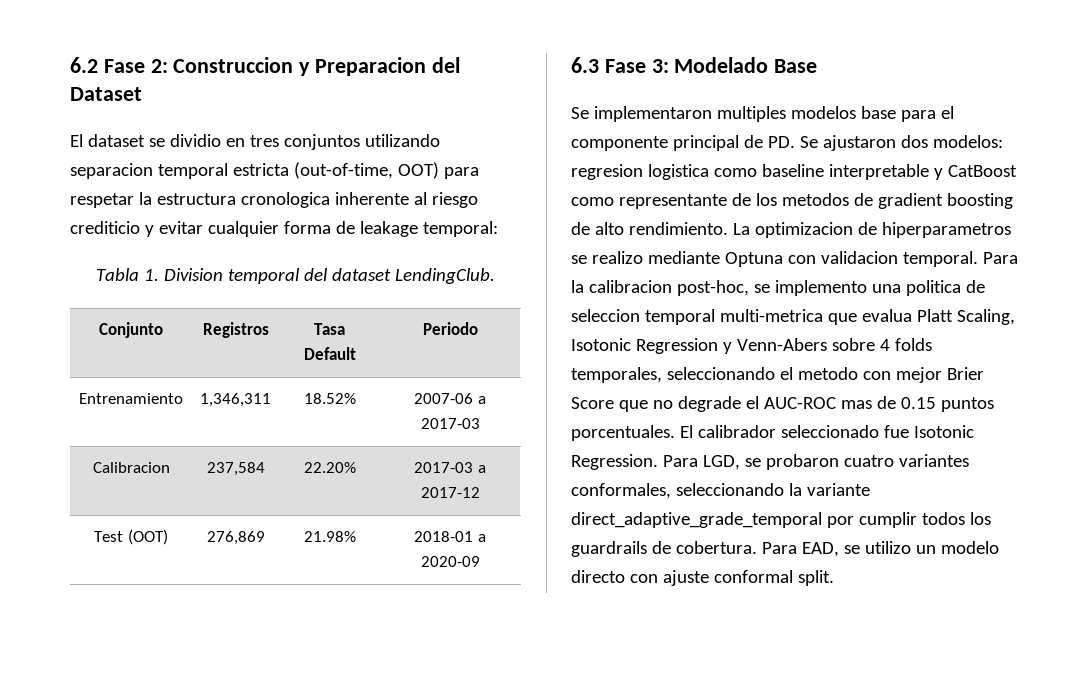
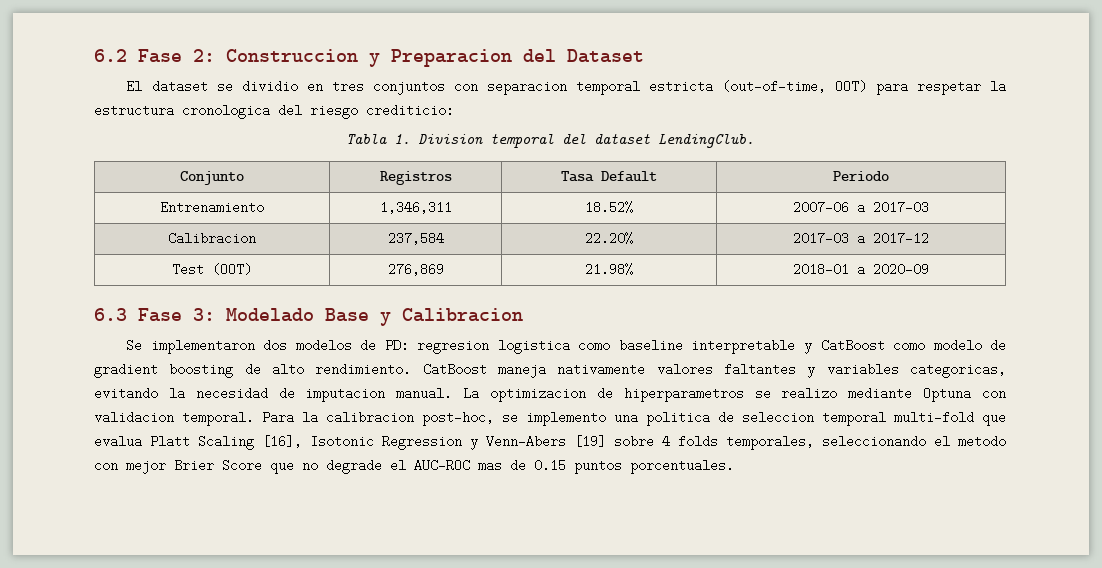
[364,134,440,147] utilizando -> [453,80,478,93] con
[334,192,478,208] [70,221,498,237] inherente al riesgo crediticio y evitar cualquier forma de leakage temporal: -> [278,104,454,119] del riesgo crediticio:
(818, 66) none -> [380,308,523,326] y Calibracion
[716,106,954,122] [571,135,1003,151] multiples modelos base para el componente principal de PD. Se ajustaron dos modelos: -> [263,339,409,352] dos modelos de PD:
[618,193,849,209] representante de los metodos -> [933,339,982,352] modelo
(728, 228) none -> [422,363,1007,378] [94,387,453,402] CatBoost maneja nativamente valores faltantes y variables categoricas, evitando la necesidad de imputacion manual.
[719,309,823,322] multi-metrica -> [894,411,974,424] multi-fold
[956,309,1015,325] Scaling, -> [198,435,302,450] Scaling [16],
(827, 344) none -> [574,435,606,448] [19]
[679,425,974,438] [571,454,969,470] [571,483,870,499] [571,512,991,528] [571,541,999,557] [571,570,834,586] El calibrador seleccionado fue Isotonic Regression. Para LGD, se probaron cuatro variantes conformales, seleccionando la variante direct_adaptive_grade_temporal por cumplir todos los guardrails de cobertura. Para EAD, se utilizo un modelo directo con ajuste conformal split. -> (734, 466) none

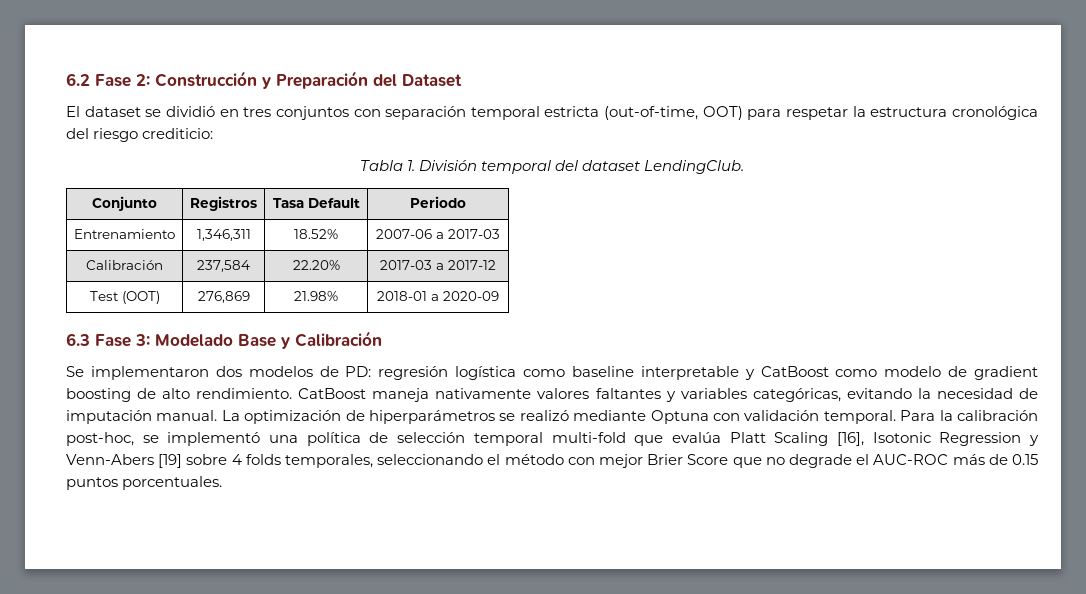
[226,49,512,67] Construccion y Preparacion -> [155,71,368,89] Construcción y Preparación
[241,80,298,93] dividio -> [165,106,215,117] dividió
[486,80,567,95] separacion -> [385,106,467,120] separación
[182,104,270,119] cronologica -> [951,106,1038,120] cronológica
[418,134,483,144] Division -> [418,160,477,171] División
[168,232,256,245] Calibracion -> [86,260,163,270] Calibración
[402,308,523,322] Calibracion -> [295,331,382,347] Calibración
[417,339,570,354] regresion logistica -> [378,366,517,380] regresión logística
[910,363,1007,378] categoricas, -> [752,388,841,402] categóricas,
[305,387,386,402] imputacion -> [66,410,152,424] imputación
[489,387,838,402] optimizacion de hiperparametros se realizo -> [244,410,569,424] optimización de hiperparámetros se realizó
[94,411,174,424] validacion -> [744,410,820,421] validación
[326,411,414,424] calibracion -> [956,410,1038,421] calibración
[526,411,814,426] implemento una politica de seleccion -> [167,432,466,446] implementó una política de selección
[94,435,142,448] evalua -> [671,432,721,443] evalúa
[958,435,1006,448] metodo -> [504,454,564,465] método
[478,459,502,472] mas -> [952,454,985,465] más

